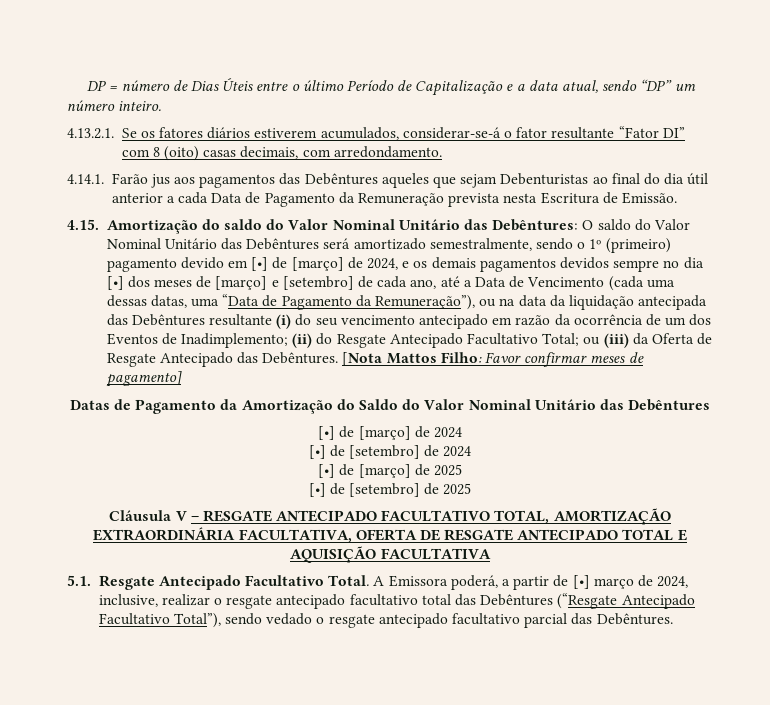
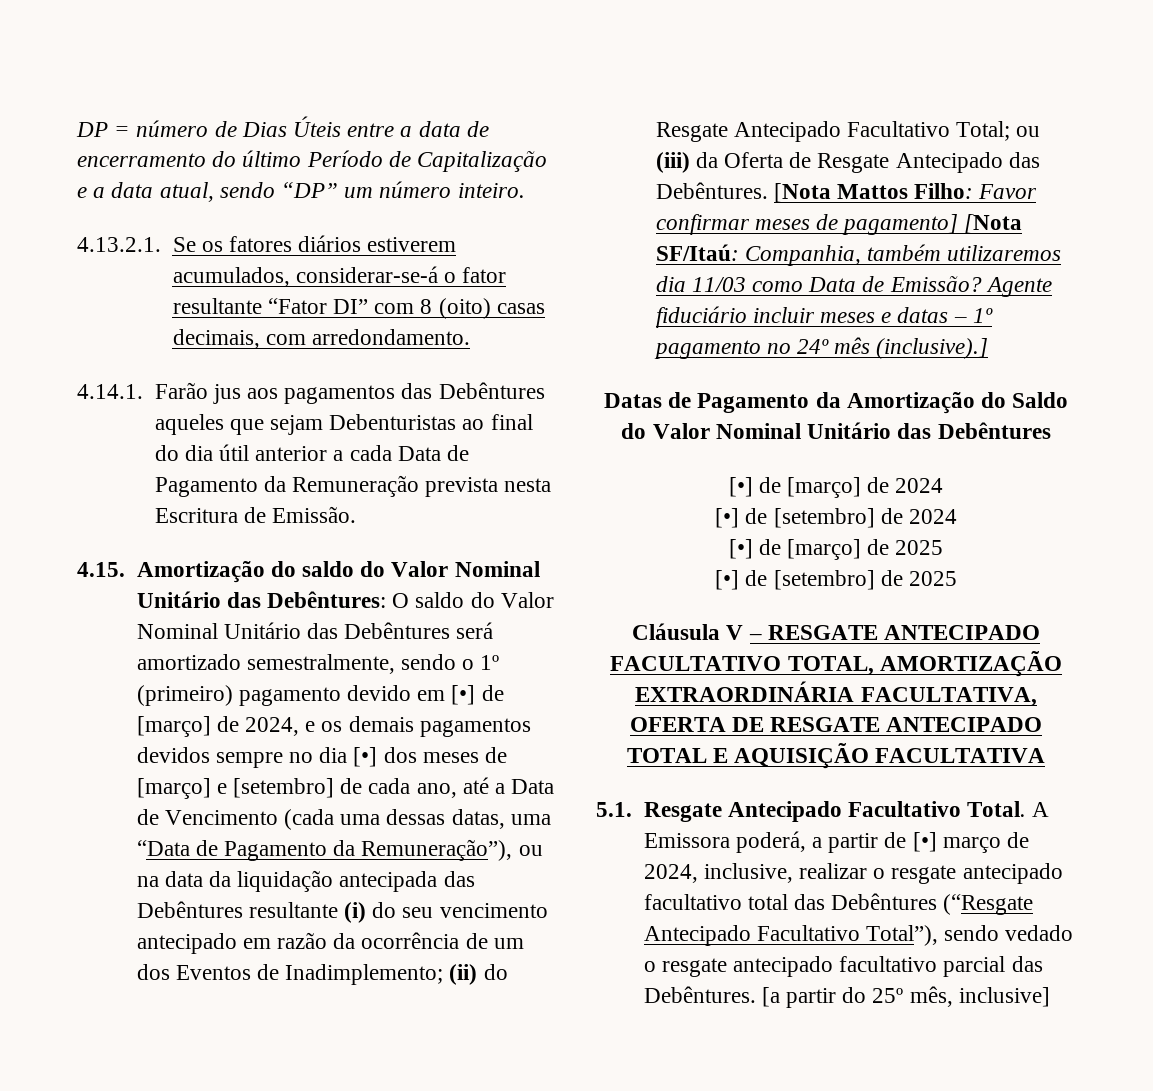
[291,84,300,91] o -> [400,121,489,137] [77,151,237,167] a data de encerramento do
(182, 379) none -> [964,214,1023,234] [655,244,1062,266] [655,276,1052,297] [655,306,993,328] [653,337,989,359] [Nota SF/Itaú: Companhia, também utilizaremos dia 11/03 como Data de Emissão? Agente fiduciário incluir meses e datas – 1º pagamento no 24º mês (inclusive).]
(673, 619) none -> [761,986,1050,1008] [a partir do 25º mês, inclusive]

